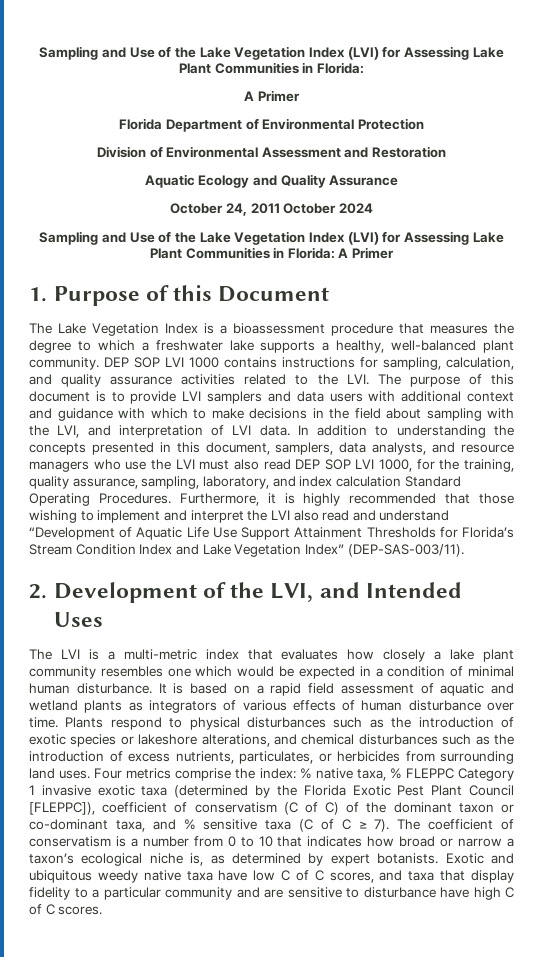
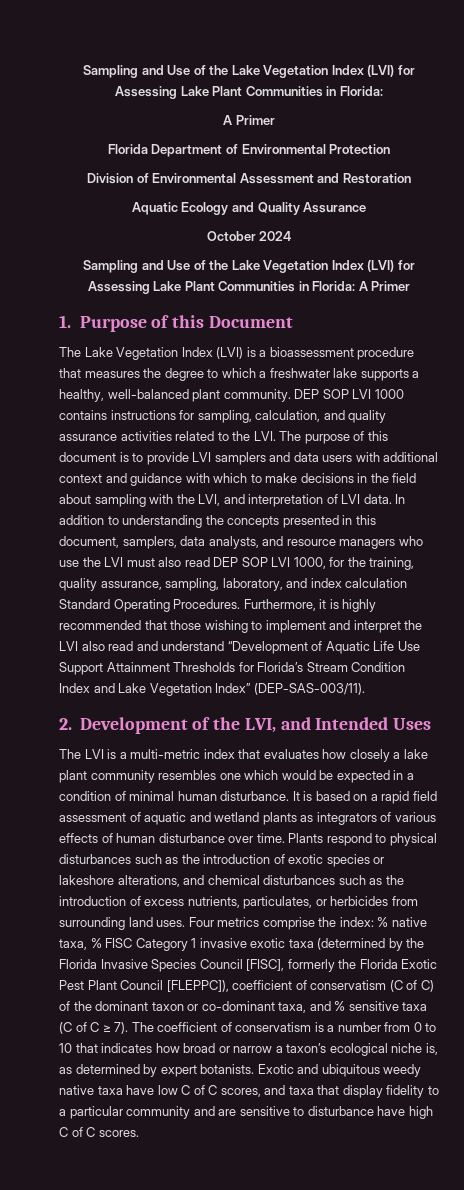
[225,203,337,216] 24, 2011 October -> (256, 236) none
(198, 328) none -> [216,347,244,359] (LVI)
[405,768,454,779] FLEPPC -> [105,938,133,948] FISC
(346, 790) none -> [100,959,398,972] Invasive Species Council [FISC], formerly the Florida

